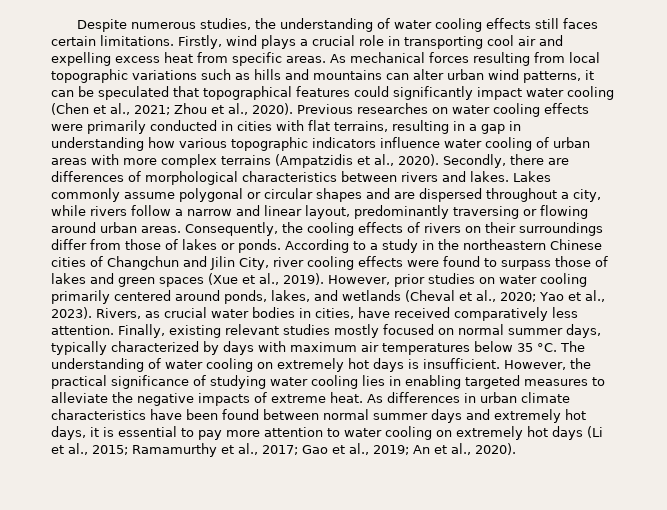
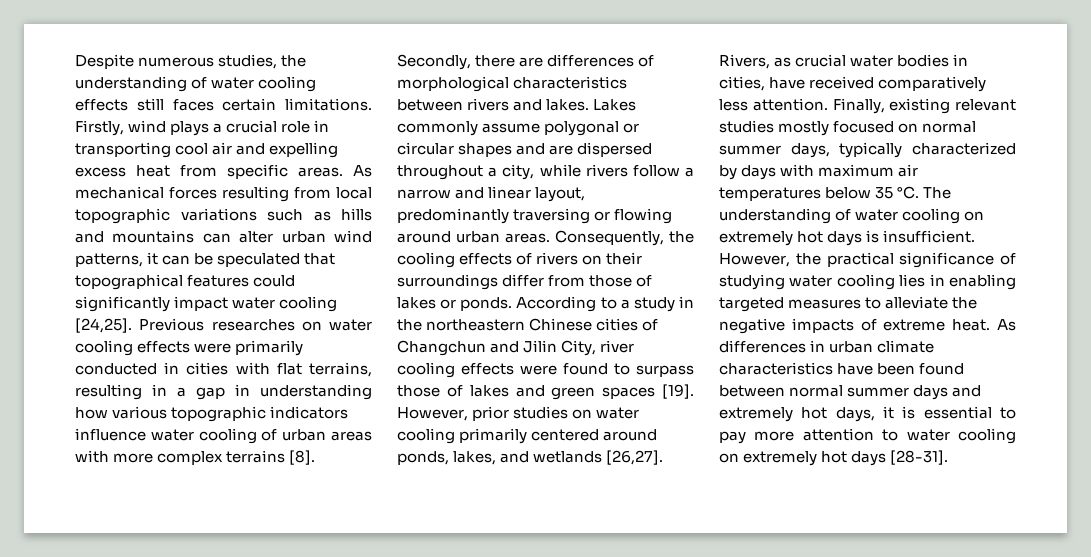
[51,103,293,115] (Chen et al., 2021; Zhou et al., 2020). -> [75,318,132,333] [24,25].
[275,154,439,168] (Ampatzidis et al., 2020). -> [289,450,316,465] [8].
[208,273,324,285] (Xue et al., 2019). -> [662,384,694,399] [19].
[405,290,605,302] [51,307,92,319] (Cheval et al., 2020; Yao et al., 2023). -> [606,450,664,465] [26,27].
[587,426,603,438] [51,443,516,457] (Li et al., 2015; Ramamurthy et al., 2017; Gao et al., 2019; An et al., 2020). -> [890,450,949,465] [28-31].

